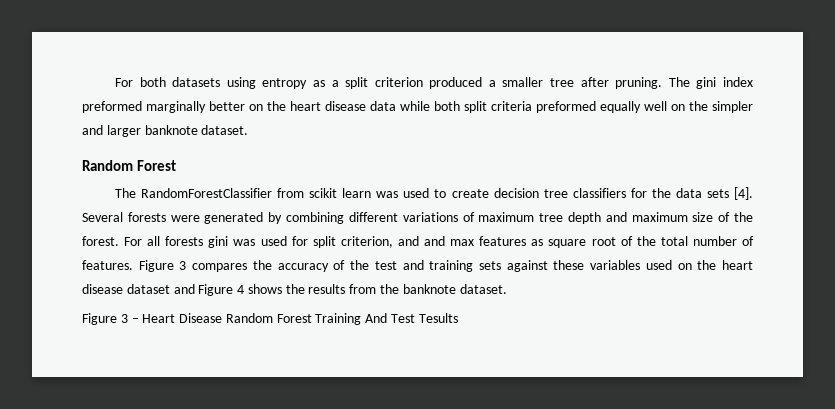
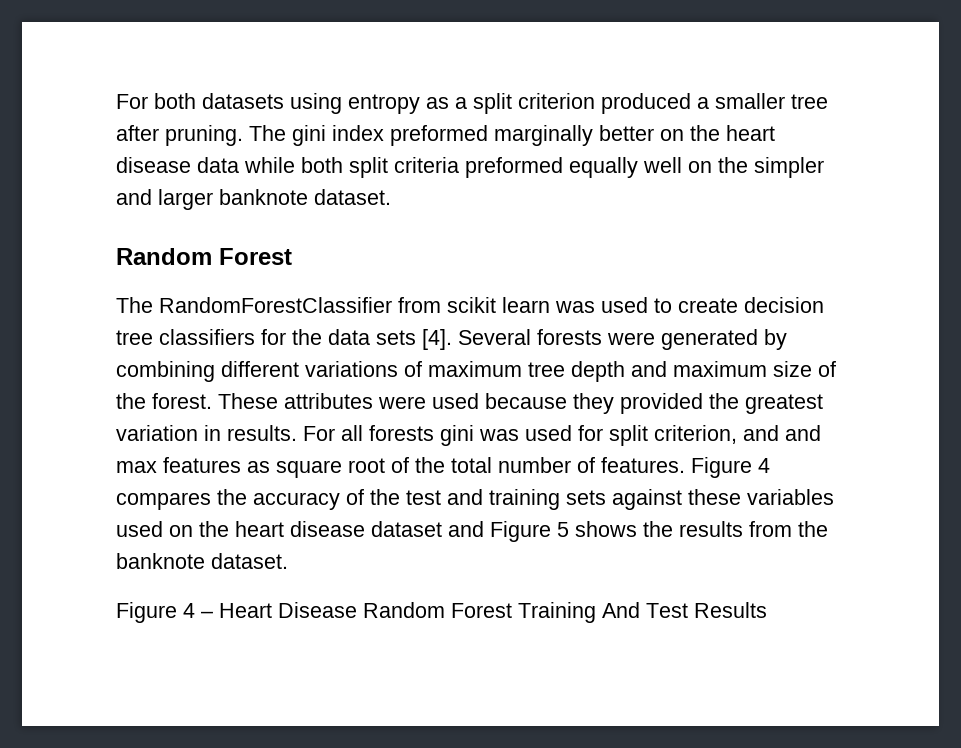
(119, 241) none -> [218,393,823,414] [116,425,297,441] These attributes were used because they provided the greatest variation in results.
[179,261,187,270] 3 -> [758,458,770,473] 4
[237,285,245,294] 4 -> [557,522,569,537] 5
[120,314,128,323] 3 -> [183,603,195,618] 4
[418,313,458,323] Tesults -> [694,602,767,618] Results

